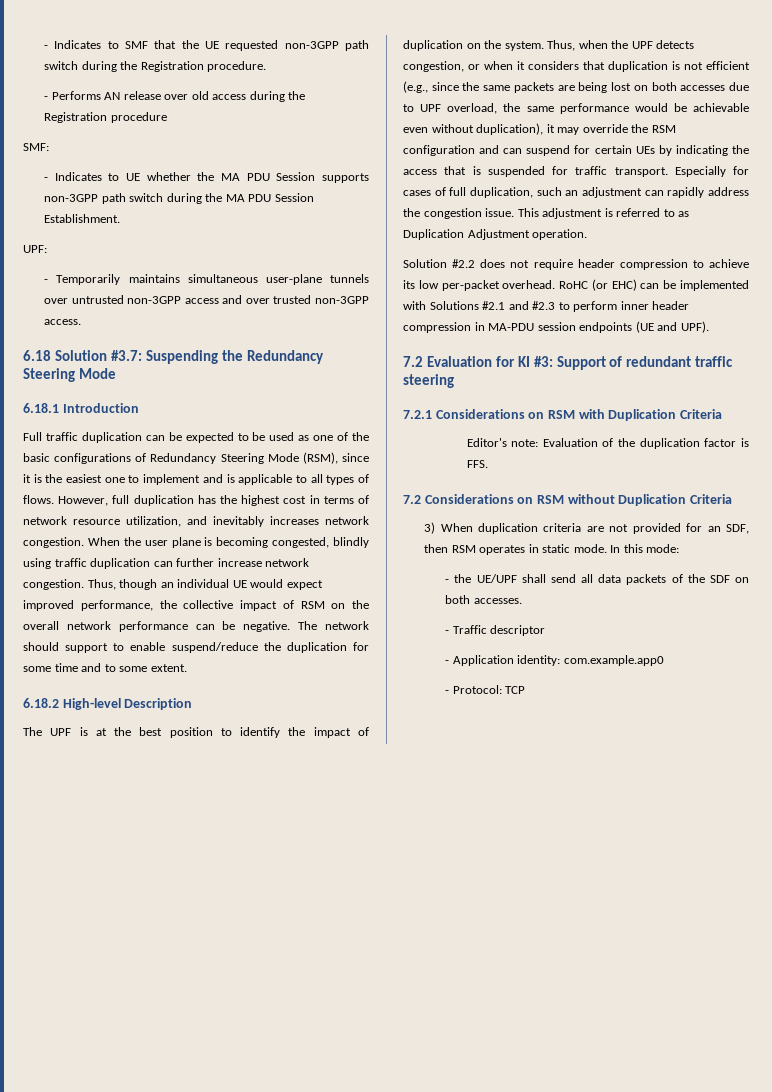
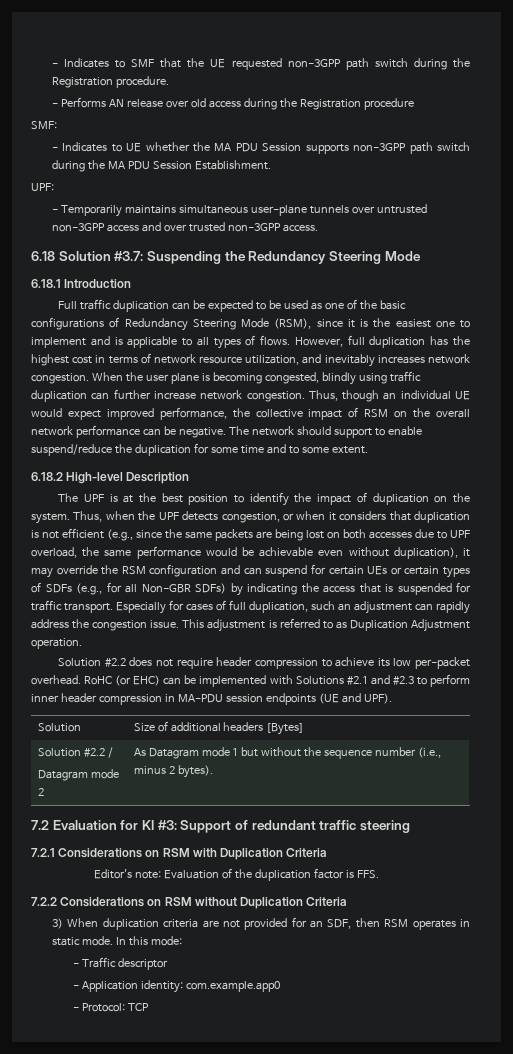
(655, 150) none -> [390,566,471,578] [31,582,226,595] or certain types of SDFs (e.g., for all Non-GBR SDFs)
(709, 327) none -> [37,723,81,732] [133,721,305,735] [37,747,113,758] [37,769,119,781] [37,788,44,796] [133,747,442,759] [133,765,213,778] // Solution | Size of additional headers [Bytes] // Solution #2.2 / // Datagram mode 2 | As Datagram mode 1 but without the sequence number (i.e., minus 2 bytes).
[403,495,421,504] 7.2 -> [31,897,57,906] 7.2.2
[445,574,749,585] [445,595,522,604] // - the UE/UPF shall send all data packets of the SDF on both accesses. -> (182, 941) none

